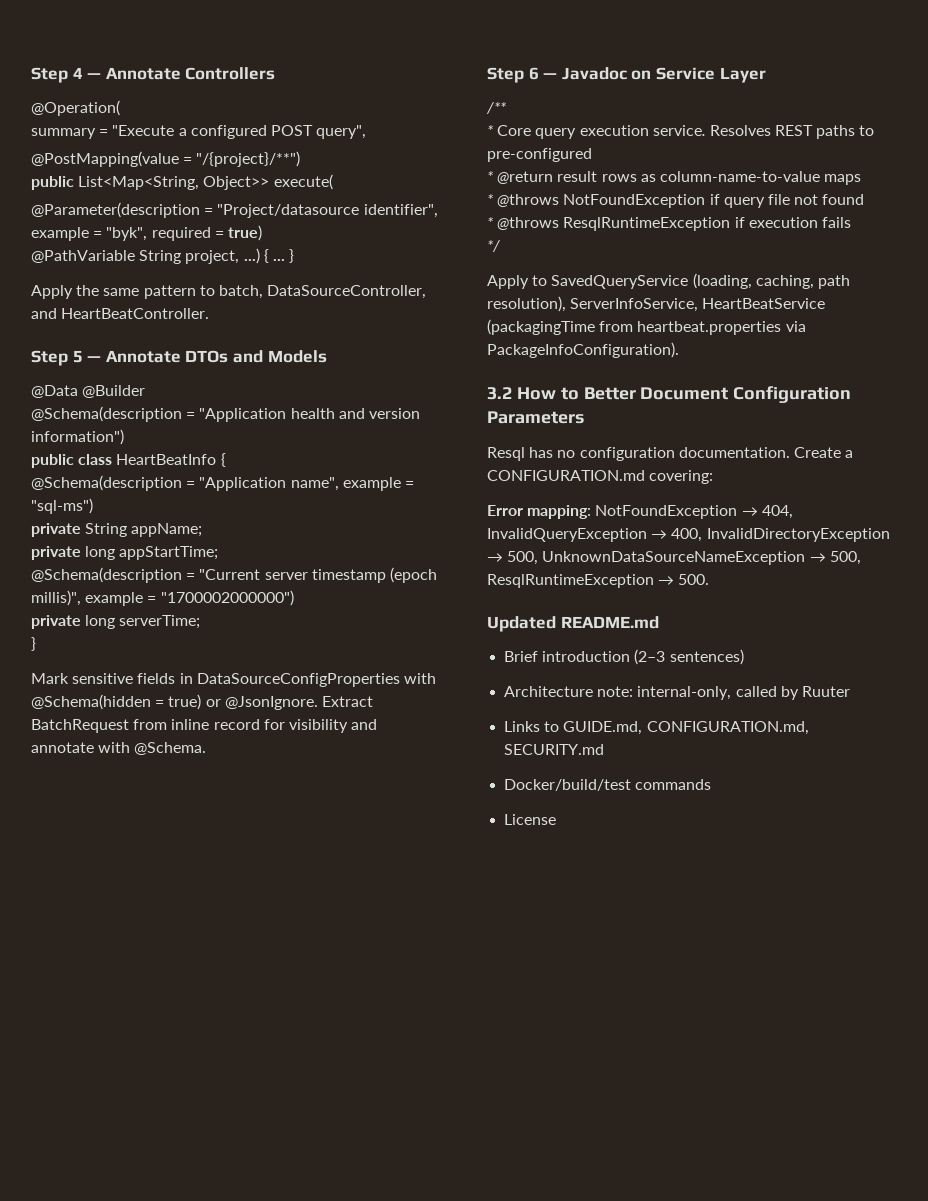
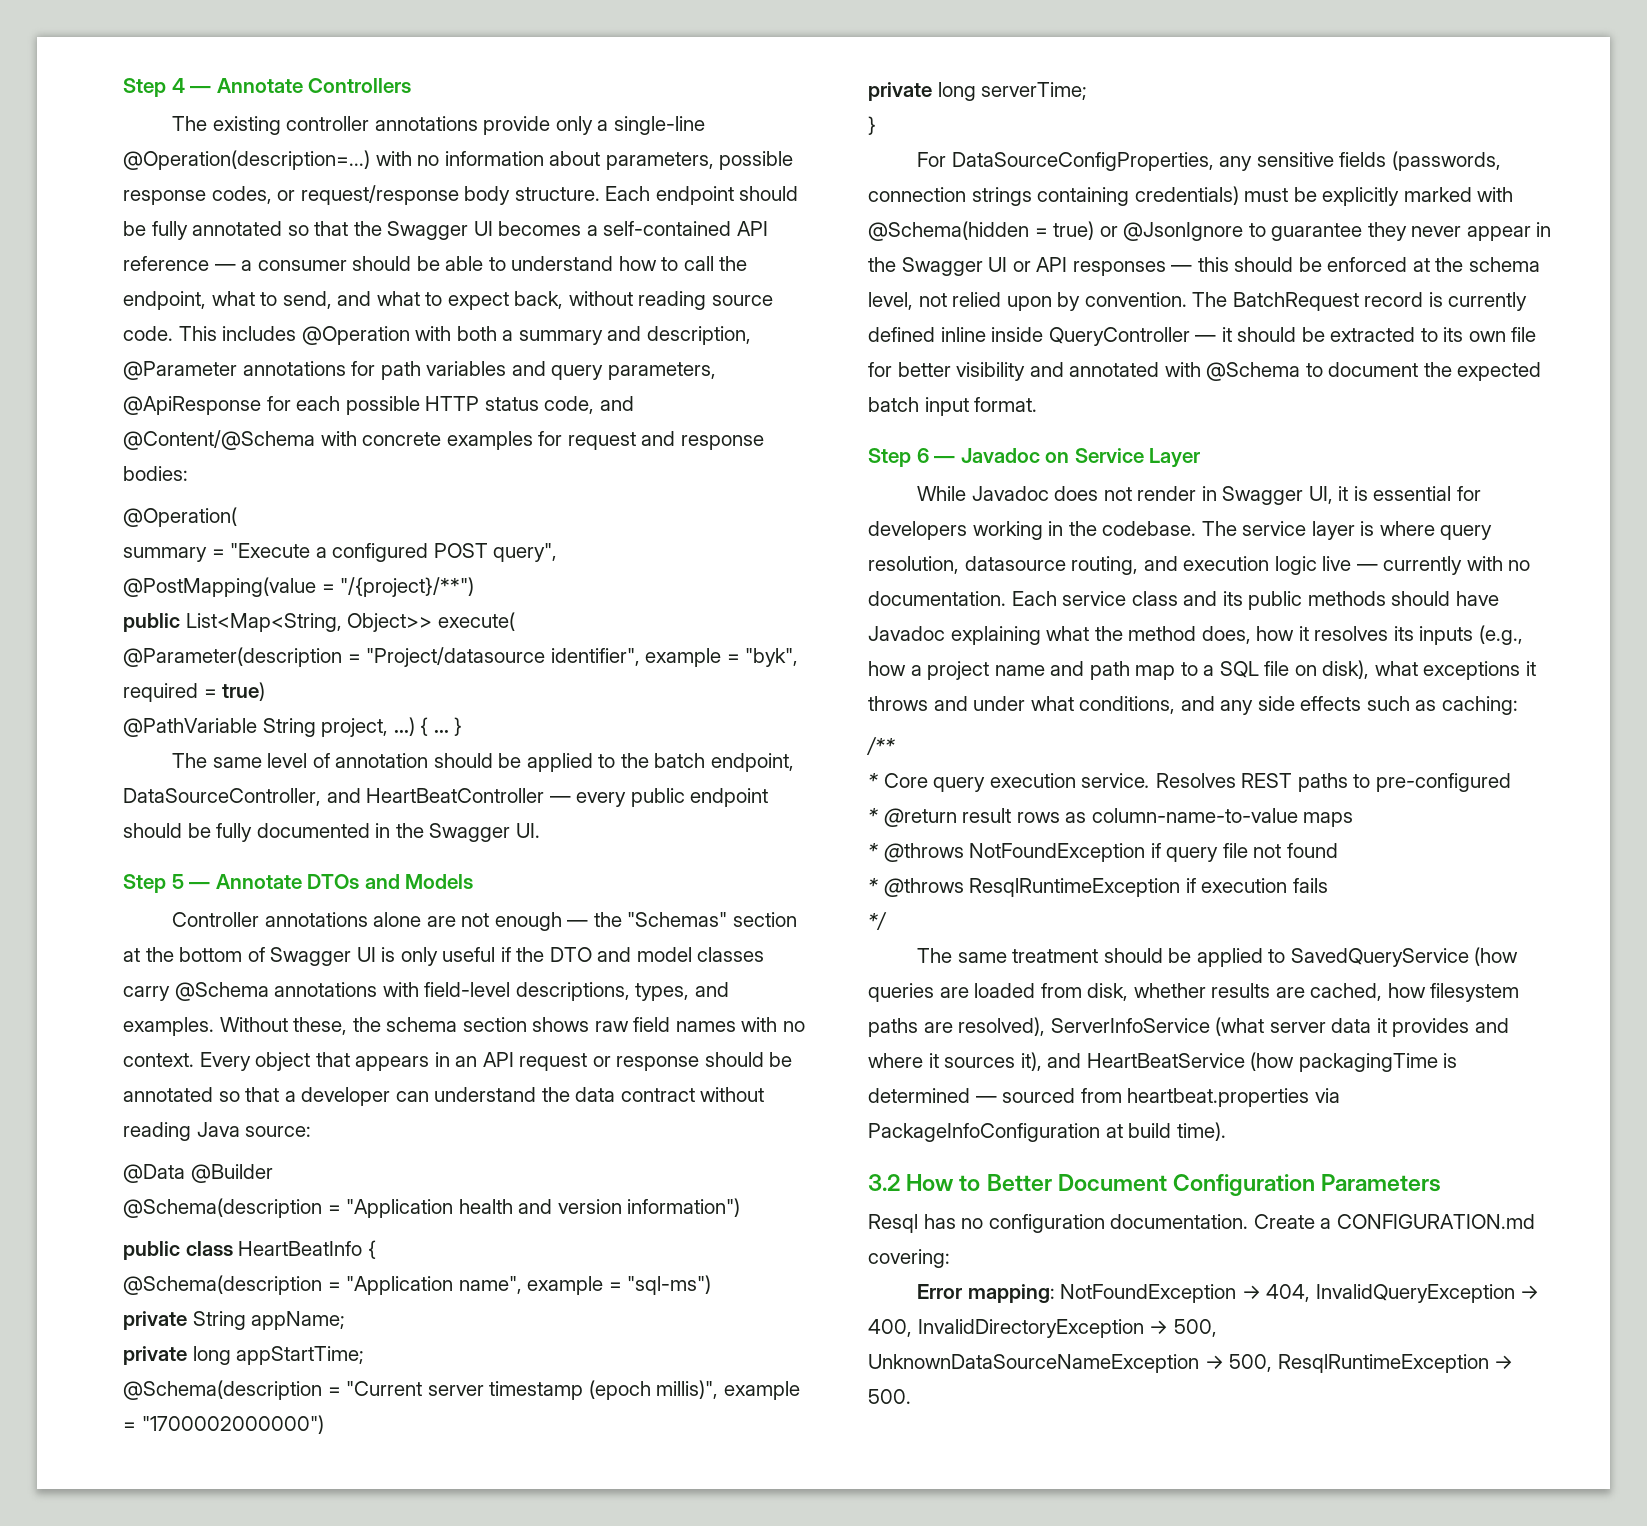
(276, 73) none -> [172,116,705,135] [123,150,794,170] [123,185,799,205] [123,221,768,240] [123,256,748,271] [123,291,773,310] [123,326,751,345] [123,361,716,380] [123,396,634,415] [123,430,764,450] [123,466,188,481] // The existing controller annotations provide only a single-line @Operation(description=...) with no information about parameters, possible response codes, or request/response body structure. Each endpoint should be fully annotated so that the Swagger UI becomes a self-contained API reference — a consumer should be able to understand how to call the endpoint, what to send, and what to expect back, without reading source code. This includes @Operation with both a summary and description, @Parameter annotations for path variables and query parameters, @ApiResponse for each possible HTTP status code, and @Content/@Schema with concrete examples for request and response bodies:
[31,285,427,299] [31,308,210,319] Apply the same pattern to batch, DataSourceController, and HeartBeatController. -> [172,753,794,772] [123,788,769,807] [123,823,540,842] The same level of annotation should be applied to the batch endpoint, DataSourceController, and HeartBeatController — every public endpoint should be fully documented in the Swagger UI.
(327, 356) none -> [172,912,797,931] [123,947,765,966] [123,982,729,1001] [123,1017,805,1036] [123,1052,793,1071] [123,1087,765,1106] [123,1122,312,1141] // Controller annotations alone are not enough — the "Schemas" section at the bottom of Swagger UI is only useful if the DTO and model classes carry @Schema annotations with field-level descriptions, types, and examples. Without these, the schema section shows raw field names with no context. Every object that appears in an API request or response should be annotated so that a developer can understand the data contract without reading Java source:
[31,673,400,687] Mark sensitive fields in DataSourceConfigProperties -> [917,151,1501,171] [868,186,1472,206] For DataSourceConfigProperties, any sensitive fields (passwords, connection strings containing credentials) must be explicitly marked
[224,696,373,710] [31,719,378,733] [31,742,207,755] @JsonIgnore. Extract BatchRequest from inline record for visibility and annotate with @Schema. -> [1123,222,1552,241] [868,257,1540,276] [868,292,1528,311] [868,327,1537,346] [868,362,1542,381] [868,397,1038,416] @JsonIgnore to guarantee they never appear in the Swagger UI or API responses — this should be enforced at the schema level, not relied upon by convention. The BatchRequest record is currently defined inline inside QueryController — it should be extracted to its own file for better visibility and annotated with @Schema to document the expected batch input format.
(766, 75) none -> [917,486,1481,505] [868,521,1493,540] [868,556,1531,575] [868,591,1499,610] [868,625,1523,645] [868,660,1537,680] [868,696,1518,715] // While Javadoc does not render in Swagger UI, it is essential for developers working in the codebase. The service layer is where query resolution, datasource routing, and execution logic live — currently with no documentation. Each service class and its public methods should have Javadoc explaining what the method does, how it resolves its inputs (e.g., how a project name and path map to a SQL file on disk), what exceptions it throws and under what conditions, and any side effects such as caching:
[487,273,850,289] [487,296,826,312] [487,319,806,335] [487,342,679,358] Apply to SavedQueryService (loading, caching, path resolution), ServerInfoService, HeartBeatService (packagingTime from heartbeat.properties via PackageInfoConfiguration). -> [917,947,1519,967] [868,983,1520,1002] [868,1017,1509,1037] [868,1052,1458,1072] [868,1088,1340,1107] [868,1122,1226,1142] The same treatment should be applied to SavedQueryService (how queries are loaded from disk, whether results are cached, how filesystem paths are resolved), ServerInfoService (what server data it provides and where it sources it), and HeartBeatService (how packagingTime is determined — sourced from heartbeat.properties via PackageInfoConfiguration at build time).
[487,616,659,632] [504,649,744,665] [504,686,850,700] [504,721,809,735] [504,744,605,755] [504,779,712,791] [504,814,557,825] // Updated README.md // Brief introduction (2–3 sentences) // Architecture note: internal-only, called by Ruuter // Links to GUIDE.md, CONFIGURATION.md, SECURITY.md // Docker/build/test commands // License -> (911, 1396) none

